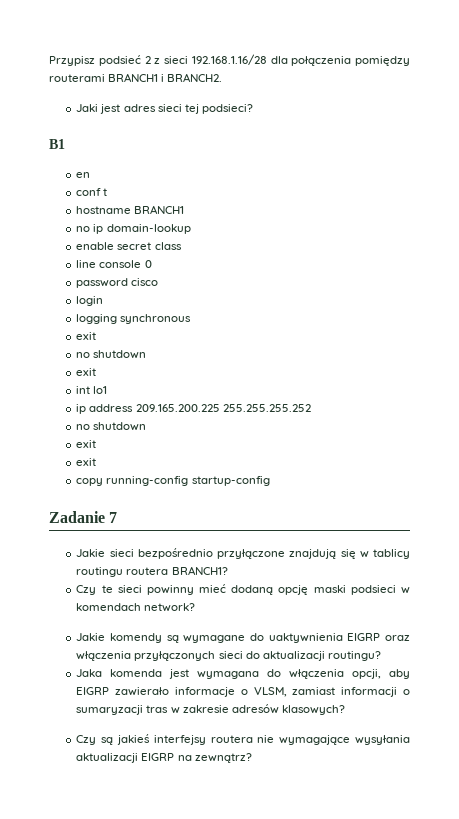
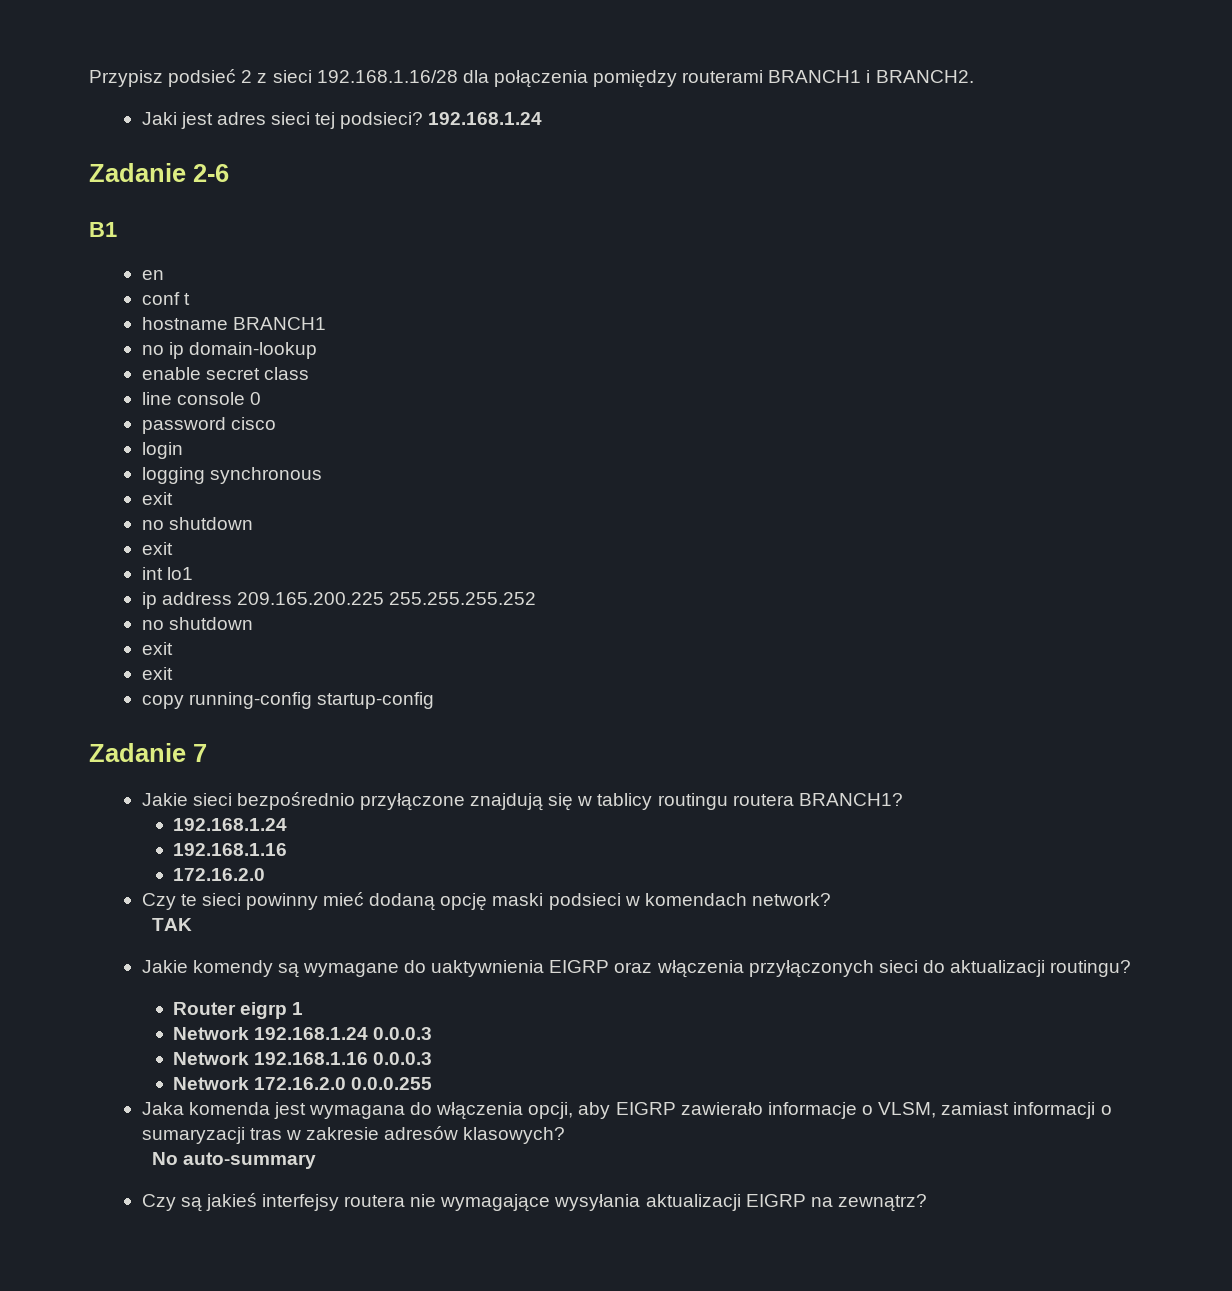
(253, 109) none -> [428,112,543,125] [89,163,229,182] 192.168.1.24 // Zadanie 2-6
(228, 570) none -> [173,818,288,831] [173,843,288,856] [173,868,266,881] // 192.168.1.24 // 192.168.1.16 // 172.16.2.0
(196, 607) none -> [152,918,193,931] // TAK
(381, 656) none -> [173,1002,304,1019] [173,1027,433,1040] [173,1052,433,1065] [173,1077,433,1090] // Router eigrp 1 // Network 192.168.1.24 0.0.0.3 // Network 192.168.1.16 0.0.0.3 // Network 172.16.2.0 0.0.0.255
(345, 710) none -> [152,1152,317,1169] // No auto-summary

